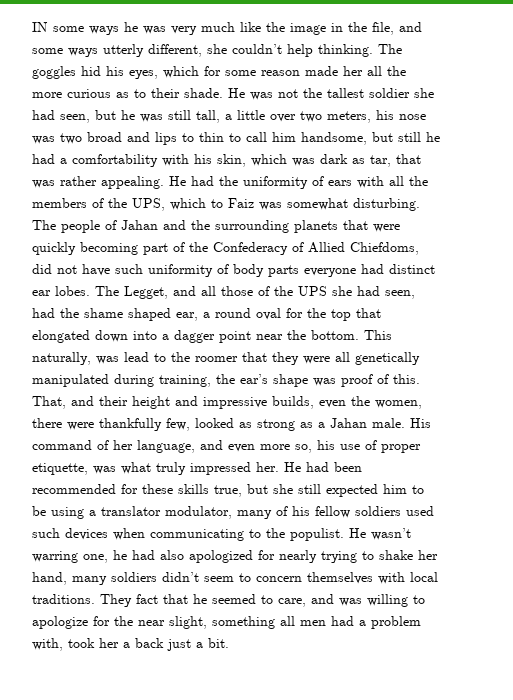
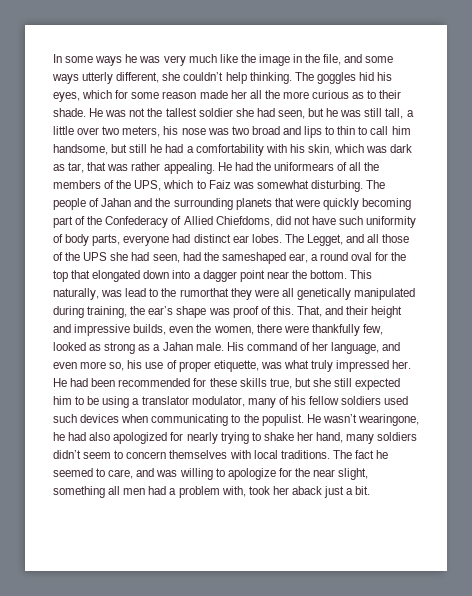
[32,22,48,32] IN -> [53,54,62,63] In
[243,176,384,189] uniformity of ears with -> [273,162,348,171] uniformears of
[268,265,299,277] parts -> [92,234,121,246] parts,
[84,308,171,321] shame shaped -> [221,252,286,264] sameshaped
[195,352,267,362] roomer that -> [179,288,229,297] rumorthat
[32,551,108,563] warring one, -> [357,414,419,426] wearingone,
[100,594,188,607] They fact that -> [332,450,374,459] The fact
[123,638,164,648] a back -> [291,486,322,495] aback

